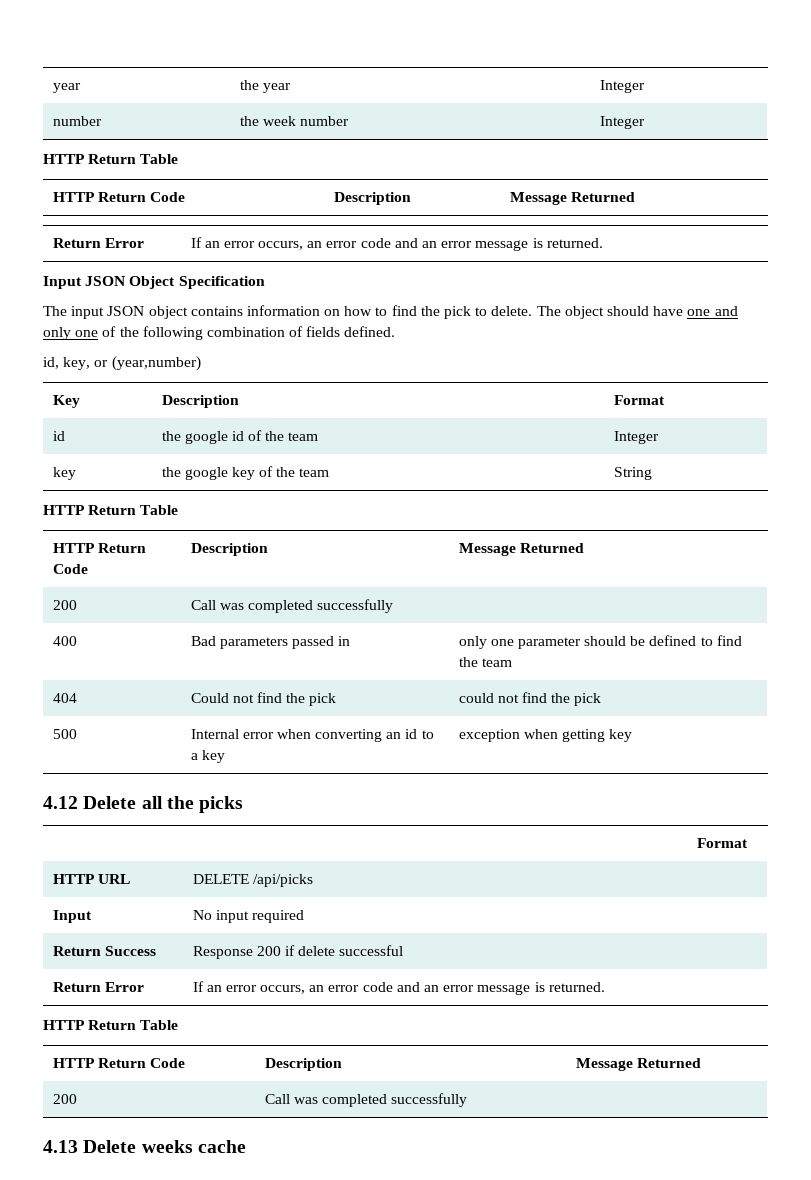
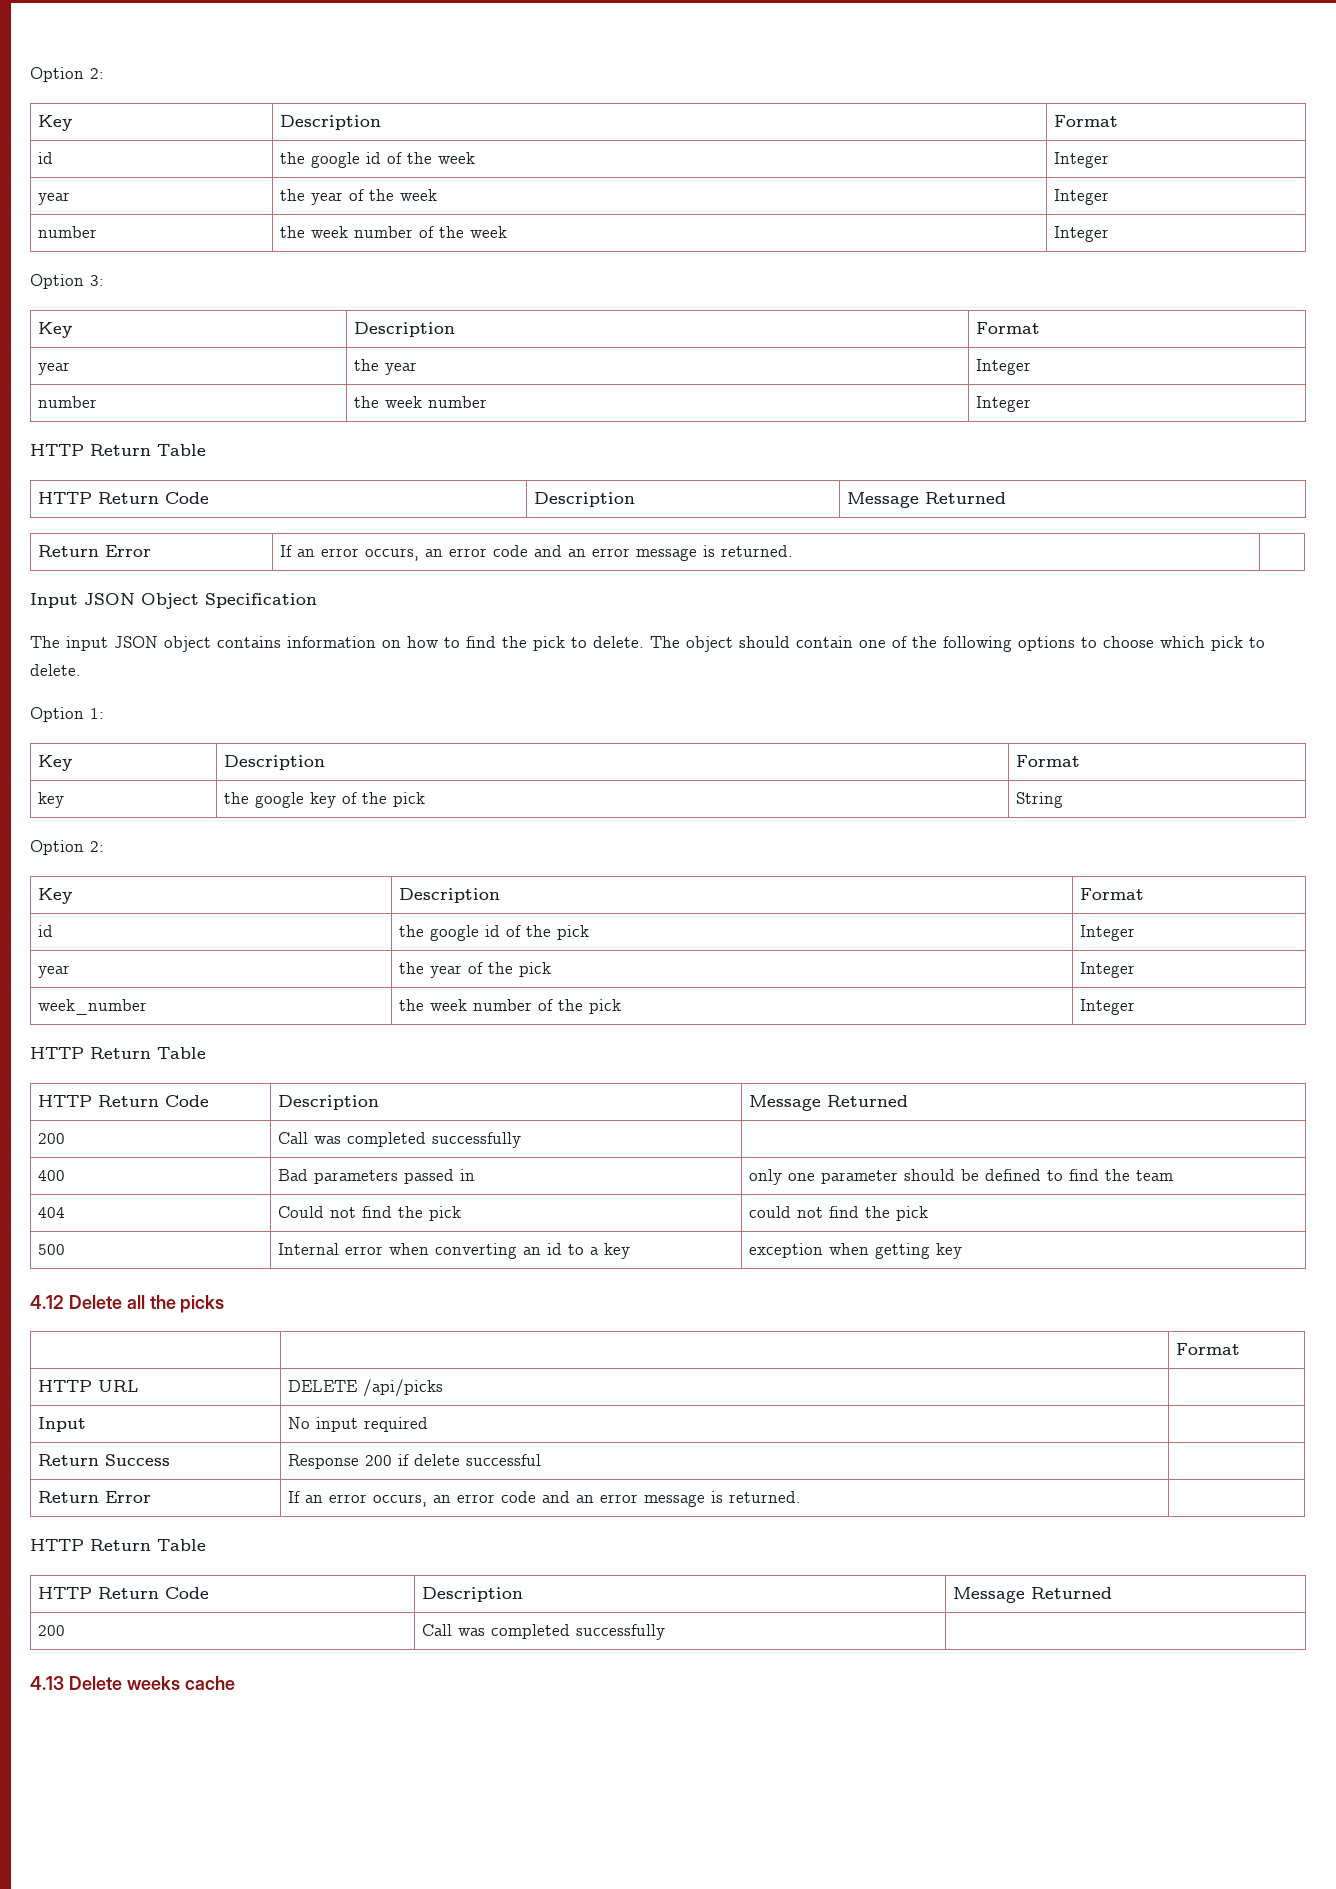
(52, 88) none -> [30,67,104,82] [38,115,73,131] [280,115,382,130] [1054,115,1119,127] [38,152,54,164] [280,152,476,168] [1054,152,1110,168] [38,192,71,205] [280,189,438,205] [1054,189,1110,205] [38,226,98,238] [280,226,508,238] [1054,226,1110,242] [30,274,104,289] [38,322,73,338] [354,322,456,337] [976,322,1041,334] Option 2: // Key | Description | Format // id | the google id of the week | Integer // year | the year of the week | Integer // number | the week number of the week | Integer // Option 3: // Key | Description | Format //
[653,306,738,316] [43,326,396,340] [43,356,201,371] [52,395,80,408] [161,395,239,408] [613,395,665,405] [52,431,65,441] [161,430,319,444] [613,431,659,444] [52,467,76,480] [161,466,330,480] [613,467,652,480] have one and only one of the following combination of fields defined. // id, key, or (year,number) // Key | Description | Format // id | the google id of the team | Integer // key | the google key of the team | String -> [796,636,1265,652] [30,664,81,676] [30,707,104,722] [38,755,73,771] [224,755,326,770] [1016,755,1081,767] [38,792,65,808] [224,792,426,808] [1016,792,1064,808] [30,840,104,855] [38,888,73,904] [399,888,501,903] [1080,888,1145,900] [38,925,54,937] [399,925,590,941] [1080,925,1136,941] [38,965,71,978] [399,962,552,978] [1080,962,1136,978] [38,999,148,1015] [399,999,622,1014] [1080,999,1136,1015] contain one of the following options to choose which pick to delete. // Option 1: // Key | Description | Format // key | the google key of the pick | String // Option 2: // Key | Description | Format // id | the google id of the pick | Integer // year | the year of the pick | Integer // week_number | the week number of the pick | Integer

